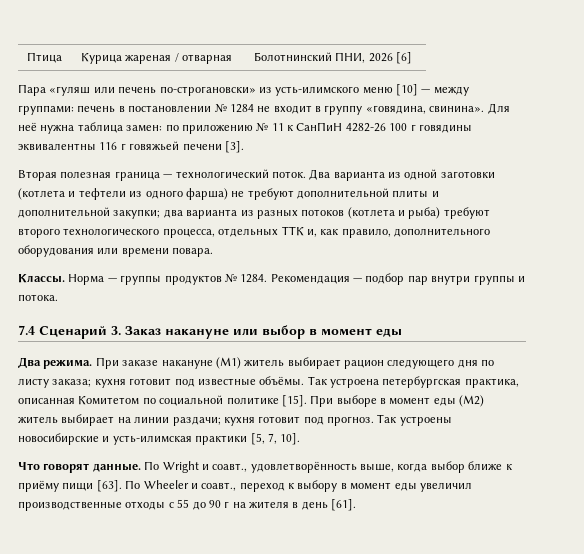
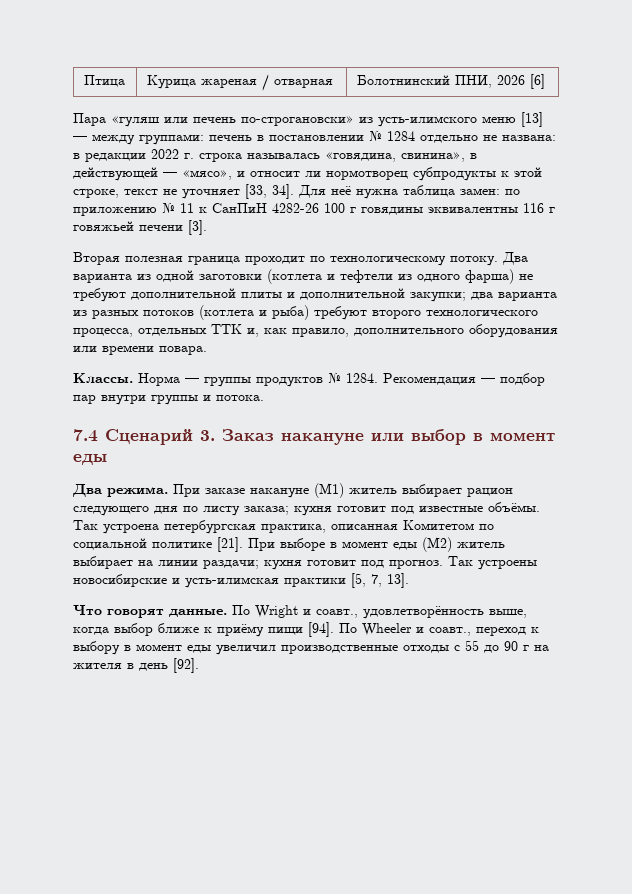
[396,84,418,96] [10] -> [521,112,543,127] [13]
[257,105,485,115] не входит в группу «говядина, свинина». -> [420,135,556,143] [73,149,477,162] [73,167,542,181] [73,184,294,199] отдельно не названа: в редакции 2022 г. строка называлась «говядина, свинина», в действующей — «мясо», и относит ли нормотворец субпродукты к этой строке, текст не уточняет [33, 34].
[163,169,306,178] — технологический поток. -> [245,255,498,266] проходит по технологическому потоку.
[281,395,307,407] [15]. -> [217,537,243,552] [21].
[280,433,301,445] 10]. -> [387,573,409,588] 13].
[96,480,122,492] [63]. -> [308,622,334,637] [94].
[331,499,357,511] [61]. -> [173,658,199,673] [92].

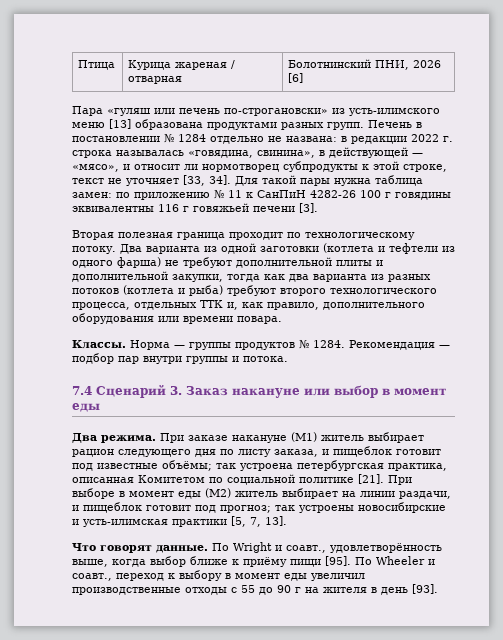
[73,134,252,145] — между группами: печень -> [135,119,412,130] образована продуктами разных групп. Печень
[331,186,351,195] неё -> [262,175,330,186] такой пары
[410,292,466,302] закупки; -> [172,274,285,282] закупки, тогда как
[244,506,332,516] заказа; кухня -> [274,446,392,457] заказа, и пищеблок
[488,502,540,512] [73,520,98,530] объёмы. Так -> [162,460,236,471] объёмы; так
[203,556,473,570] раздачи; кухня готовит под прогноз. Так -> [399,491,451,499] [72,502,295,513] раздачи, и пищеблок готовит под прогноз; так
[308,622,334,637] [94]. -> [325,556,351,566] [95].
[173,658,199,673] [92]. -> [412,584,438,594] [93].

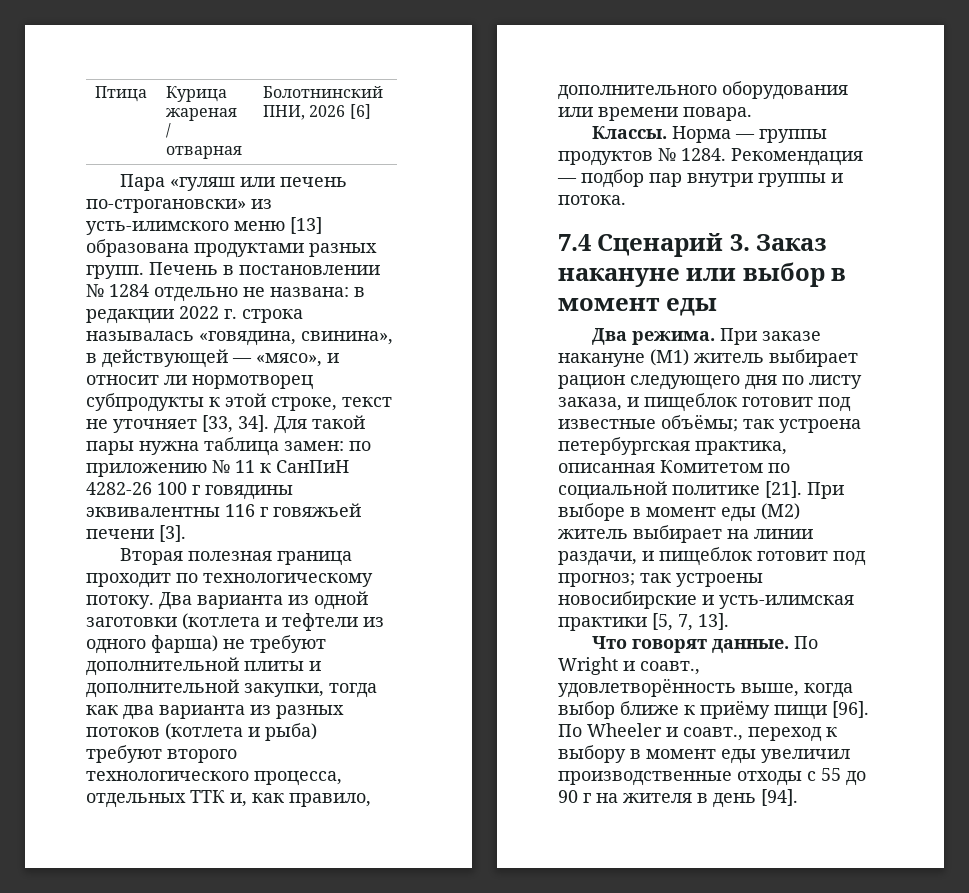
[325,556,351,566] [95]. -> [832,701,869,718] [96].
[412,584,438,594] [93]. -> [761,789,798,806] [94].

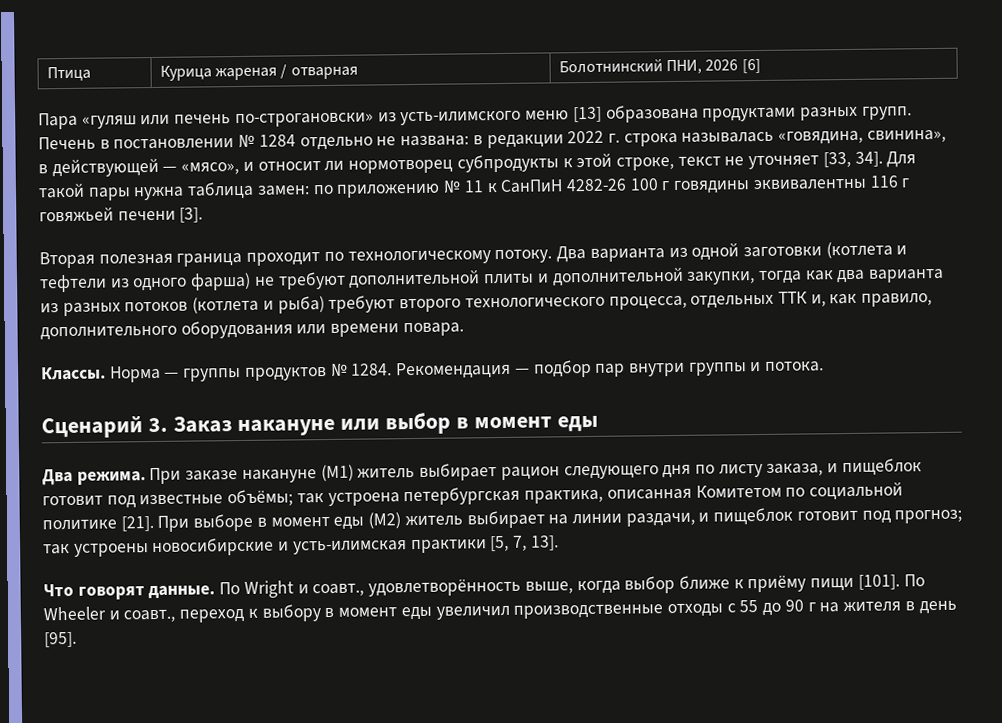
[558,234,591,251] 7.4 -> (825, 366) none
[832,701,869,718] [96]. -> [857,574,900,590] [101].
[761,789,798,806] [94]. -> [44,631,77,648] [95].

